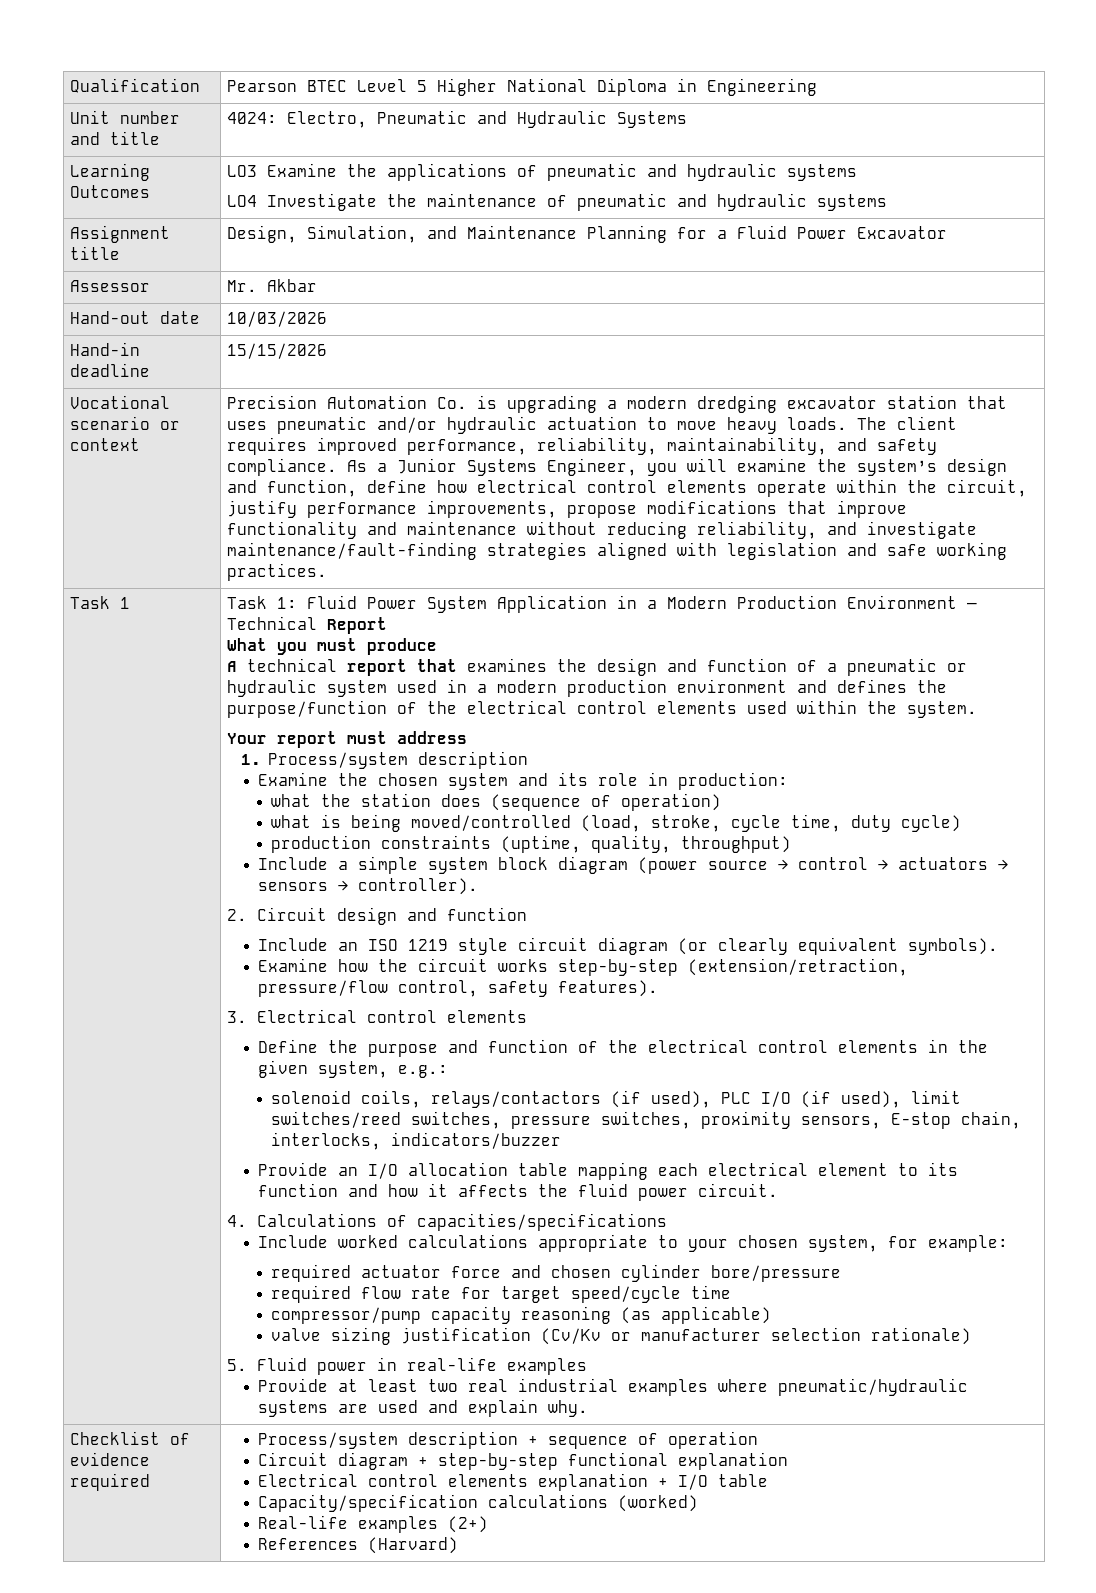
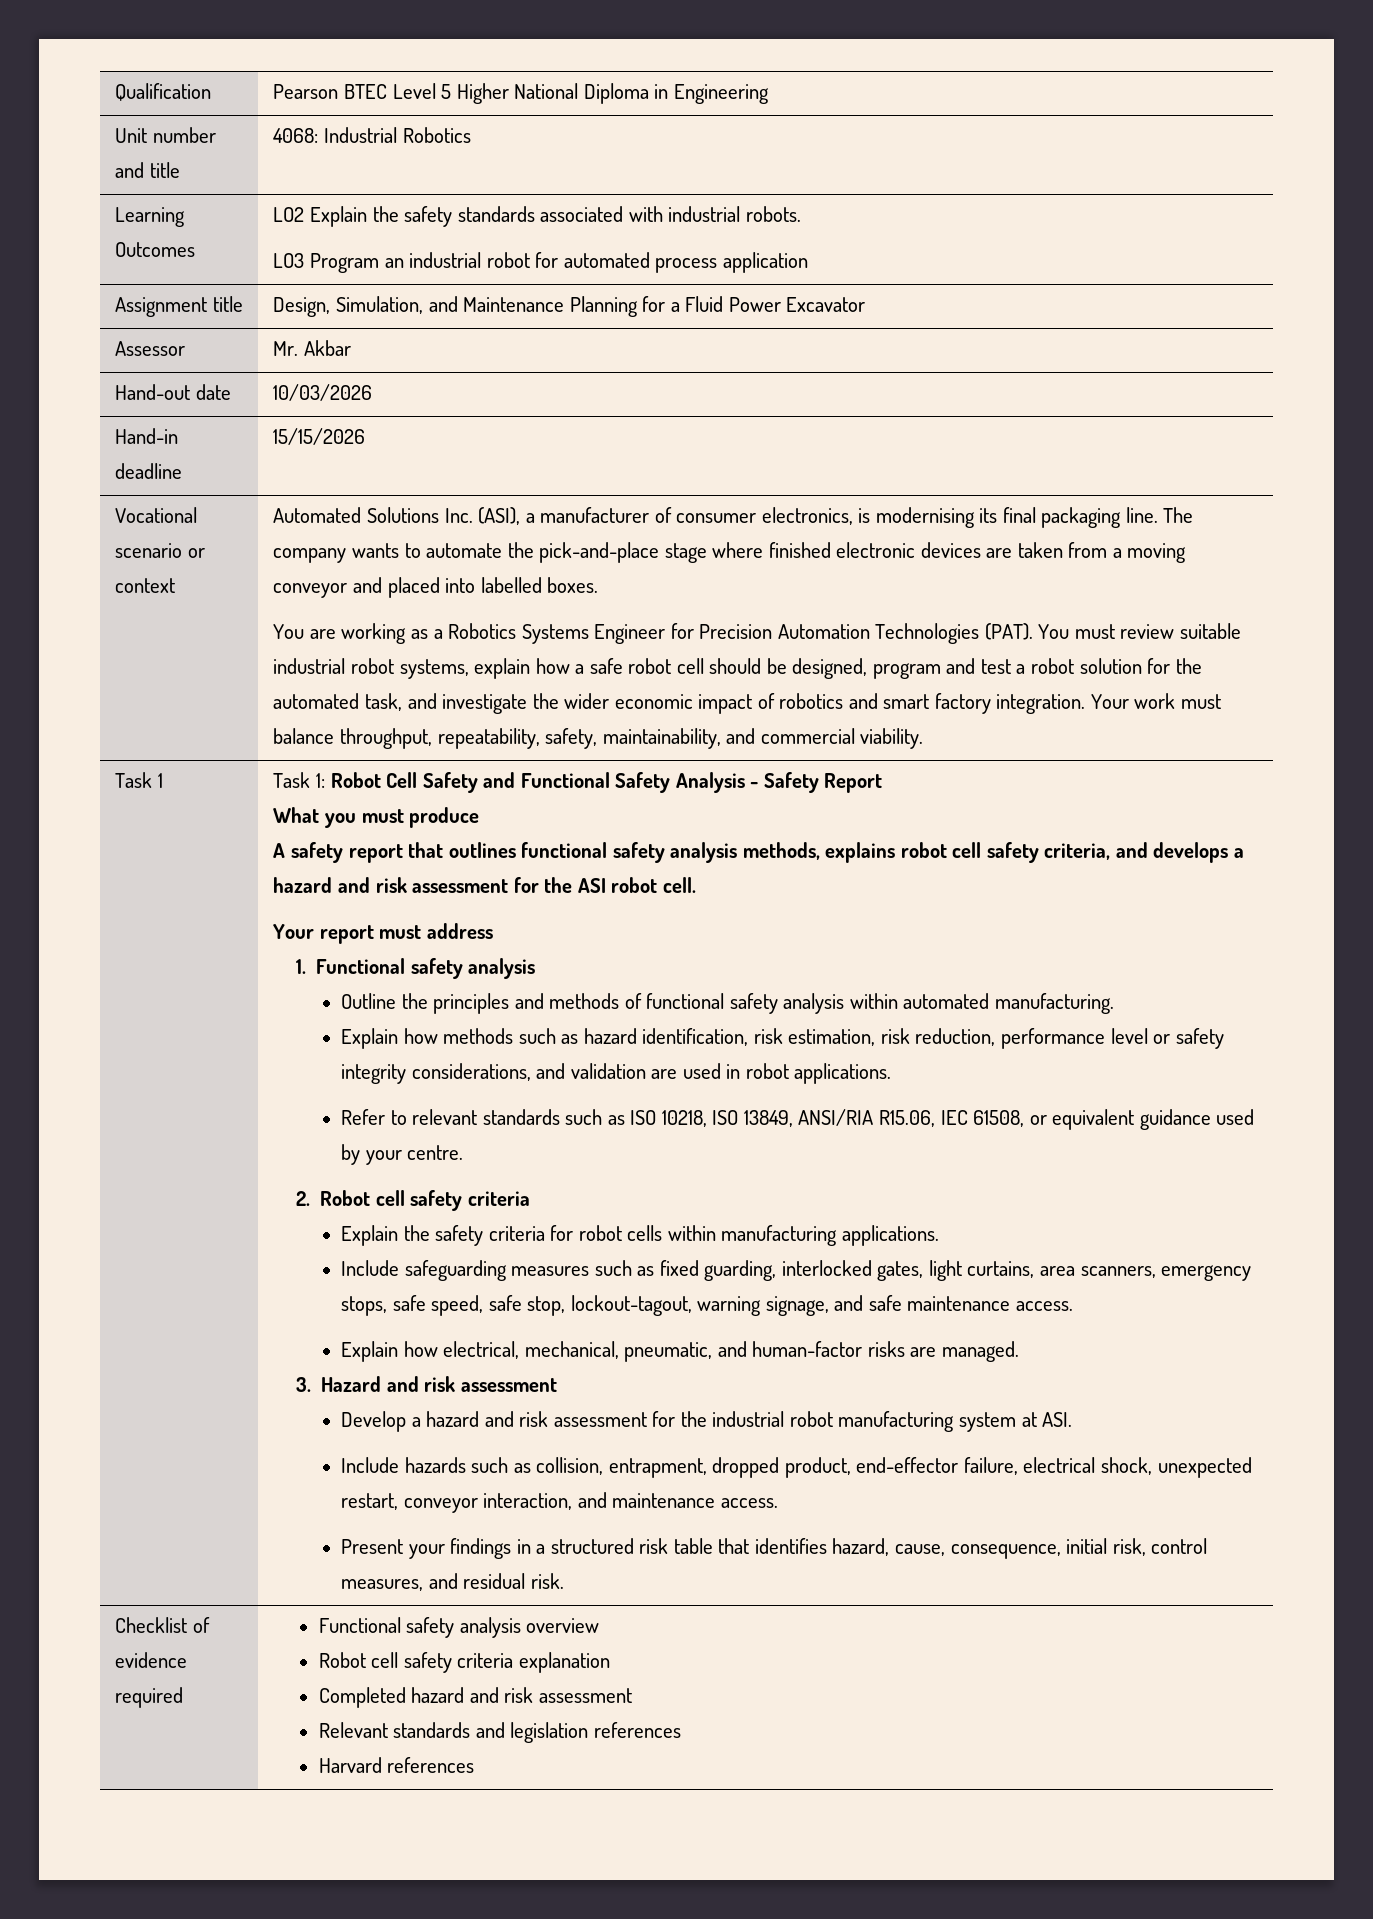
[227,110,688,128] [70,163,151,181] [70,185,151,198] [227,163,858,181] [227,193,888,211] 4024: Electro, Pneumatic and Hydraulic Systems // Learning Outcomes | LO3 Examine the applications of pneumatic and hydraulic systems // LO4 Investigate the maintenance of pneumatic and hydraulic systems -> [273,127,471,143] [115,207,186,227] [115,242,196,257] [273,206,801,227] [273,252,808,273] 4068: Industrial Robotics // Learning Outcomes | LO2 Explain the safety standards associated with industrial robots. // LO3 Program an industrial robot for automated process application
[227,395,1008,413] [227,416,958,434] [227,437,938,455] [227,458,1008,476] [227,479,1028,497] [227,500,908,518] [227,521,978,539] [227,542,1008,560] [227,563,328,581] [70,596,131,609] [227,595,978,613] [227,616,318,630] Precision Automation Co. is upgrading a modern dredging excavator station that uses pneumatic and/or hydraulic actuation to move heavy loads. The client requires improved performance, reliability, maintainability, and safety compliance. As a Junior Systems Engineer, you will examine the system’s design and function, define how electrical control elements operate within the circuit, justify performance improvements, propose modifications that improve functionality and maintenance without reducing reliability, and investigate maintenance/fault-finding strategies aligned with legislation and safe working practices. // Task 1 | Task 1: Fluid Power System Application in a Modern Production Environment — Technical -> [273,507,1194,528] [273,542,1187,563] [273,577,599,598] [273,623,1241,644] [273,658,1202,679] [273,693,1221,714] [273,728,924,749] [115,772,163,788] [273,772,819,793] Automated Solutions Inc. (ASI), a manufacturer of consumer electronics, is modernising its final packaging line. The company wants to automate the pick-and-place stage where finished electronic devices are taken from a moving conveyor and placed into labelled boxes. // You are working as a Robotics Systems Engineer for Precision Automation Technologies (PAT). You must review suitable industrial robot systems, explain how a safe robot cell should be designed, program and test a robot solution for the automated task, and investigate the wider economic impact of robotics and smart factory integration. Your work must balance throughput, repeatability, safety, maintainability, and commercial viability. // Task 1 | Task 1: Robot Cell Safety and Functional Safety Analysis - Safety
[247,658,338,672] technical -> [290,842,343,863] safety
[467,658,968,676] [227,679,948,697] [227,700,978,718] examines the design and function of a pneumatic or hydraulic system used in a modern production environment and defines the purpose/function of the electrical control elements used within the system. -> [448,842,1245,863] [273,877,696,893] outlines functional safety analysis methods, explains robot cell safety criteria, and develops a hazard and risk assessment for the ASI robot cell.
[268,751,529,769] [257,772,788,790] [271,793,722,811] [271,814,962,832] [271,835,792,853] [257,856,1008,874] [257,878,478,895] [227,907,528,925] [257,937,998,955] [257,958,908,976] [257,980,658,997] [227,1009,528,1023] [257,1039,988,1057] [257,1060,448,1078] [271,1090,962,1108] [271,1111,1022,1129] [271,1132,562,1150] [257,1162,958,1180] [257,1183,778,1201] [227,1213,668,1231] [257,1234,1008,1252] [271,1264,842,1282] [271,1285,732,1303] [271,1306,772,1324] [271,1327,972,1345] [227,1357,588,1375] [257,1378,968,1396] [257,1399,588,1417] [70,1431,191,1445] [70,1452,151,1466] [70,1473,151,1491] [257,1431,758,1449] [257,1452,788,1470] [257,1473,768,1491] [257,1494,698,1512] [257,1515,488,1533] [257,1537,458,1554] Process/system description // Examine the chosen system and its role in production: // what the station does (sequence of operation) // what is being moved/controlled (load, stroke, cycle time, duty cycle) // production constraints (uptime, quality, throughput) // Include a simple system block diagram (power source → control → actuators → sensors → controller). // 2. Circuit design and function // Include an ISO 1219 style circuit diagram (or clearly equivalent symbols). // Examine how the circuit works step-by-step (extension/retraction, pressure/flow control, safety features). // 3. Electrical control elements // Define the purpose and function of the electrical control elements in the given system, e.g.: // solenoid coils, relays/contactors (if used), PLC I/O (if used), limit switches/reed switches, pressure switches, proximity sensors, E-stop chain, interlocks, indicators/buzzer // Provide an I/O allocation table mapping each electrical element to its function and how it affects the fluid power circuit. // 4. Calculations of capacities/specifications // Include worked calculations appropriate to your chosen system, for example: // required actuator force and chosen cylinder bore/pressure // required flow rate for target speed/cycle time // compressor/pump capacity reasoning (as applicable) // valve sizing justification (Cv/Kv or manufacturer selection rationale) // 5. Fluid power in real-life examples // Provide at least two real industrial examples where pneumatic/hydraulic systems are used and explain why. // Checklist of evidence required | Process/system description + sequence of operation // Circuit diagram + step-by-step functional explanation // Electrical control elements explanation + I/O table // Capacity/specification calculations (worked) // Real-life examples (2+) // References (Harvard) -> [316,958,536,979] [341,993,1114,1014] [341,1028,1224,1049] [341,1063,892,1084] [341,1109,1255,1130] [341,1144,464,1165] [295,1190,530,1211] [341,1225,939,1246] [341,1260,1252,1281] [341,1295,1073,1316] [341,1341,1019,1362] [295,1376,557,1392] [341,1411,1073,1432] [341,1457,1252,1478] [341,1492,778,1513] [341,1538,1208,1559] [341,1573,564,1591] [115,1617,210,1633] [115,1652,188,1668] [115,1687,184,1708] [318,1617,600,1638] [318,1652,610,1673] [318,1687,632,1708] [318,1722,681,1743] [318,1757,475,1773] Functional safety analysis // Outline the principles and methods of functional safety analysis within automated manufacturing. // Explain how methods such as hazard identification, risk estimation, risk reduction, performance level or safety integrity considerations, and validation are used in robot applications. // Refer to relevant standards such as ISO 10218, ISO 13849, ANSI/RIA R15.06, IEC 61508, or equivalent guidance used by your centre. // 2. Robot cell safety criteria // Explain the safety criteria for robot cells within manufacturing applications. // Include safeguarding measures such as fixed guarding, interlocked gates, light curtains, area scanners, emergency stops, safe speed, safe stop, lockout-tagout, warning signage, and safe maintenance access. // Explain how electrical, mechanical, pneumatic, and human-factor risks are managed. // 3. Hazard and risk assessment // Develop a hazard and risk assessment for the industrial robot manufacturing system at ASI. // Include hazards such as collision, entrapment, dropped product, end-effector failure, electrical shock, unexpected restart, conveyor interaction, and maintenance access. // Present your findings in a structured risk table that identifies hazard, cause, consequence, initial risk, control measures, and residual risk. // Checklist of evidence required | Functional safety analysis overview // Robot cell safety criteria explanation // Completed hazard and risk assessment // Relevant standards and legislation references // Harvard references

